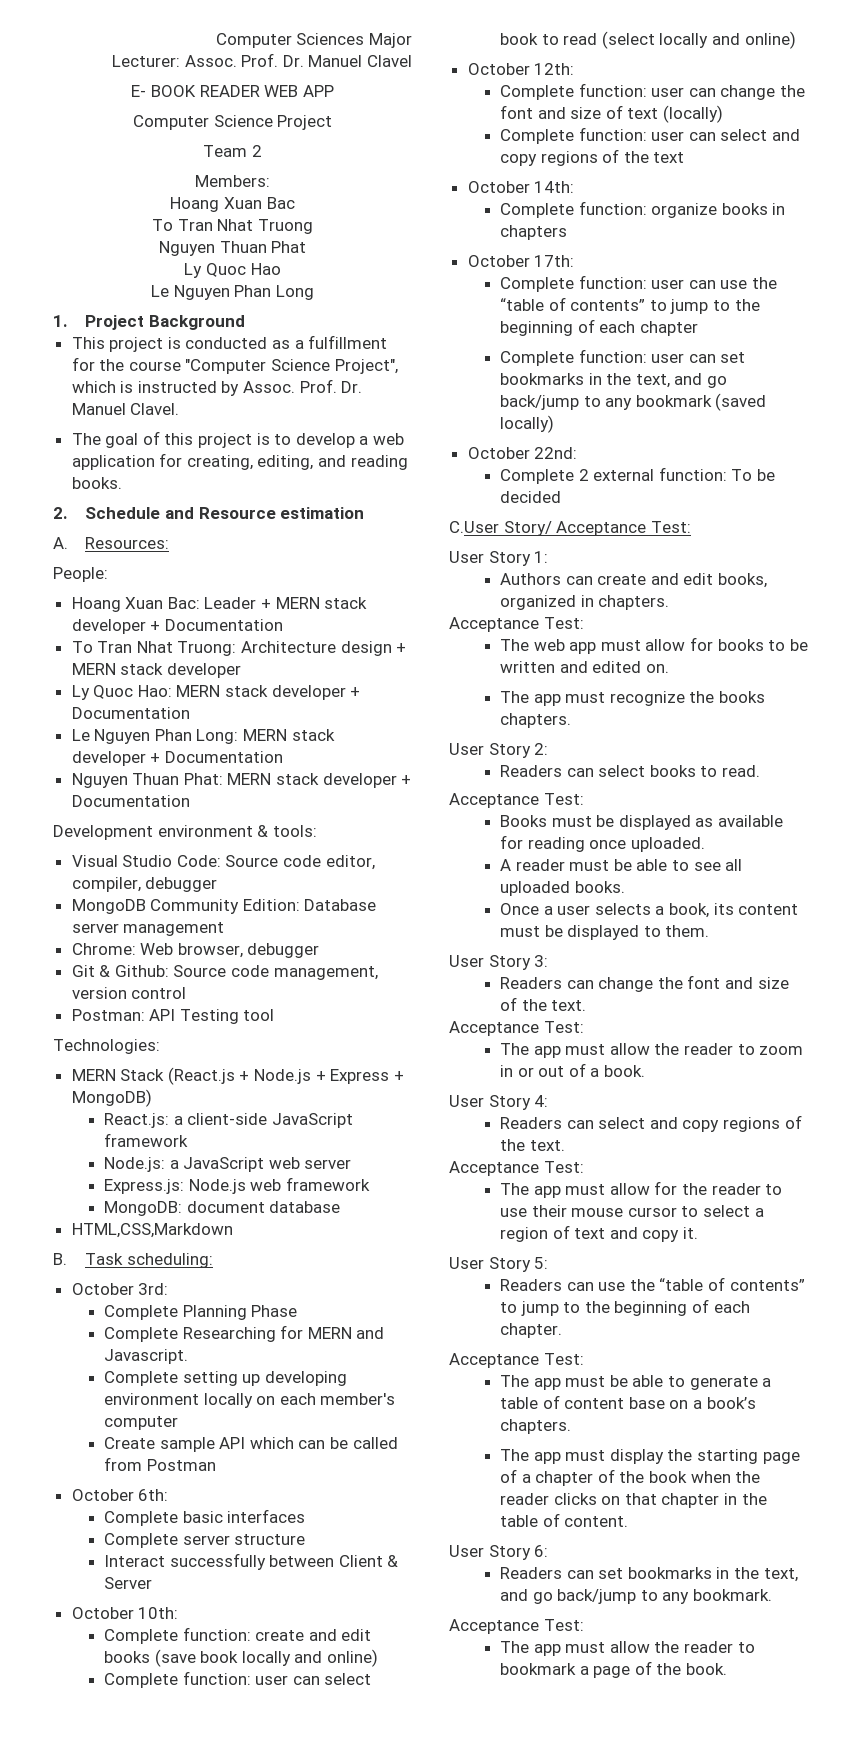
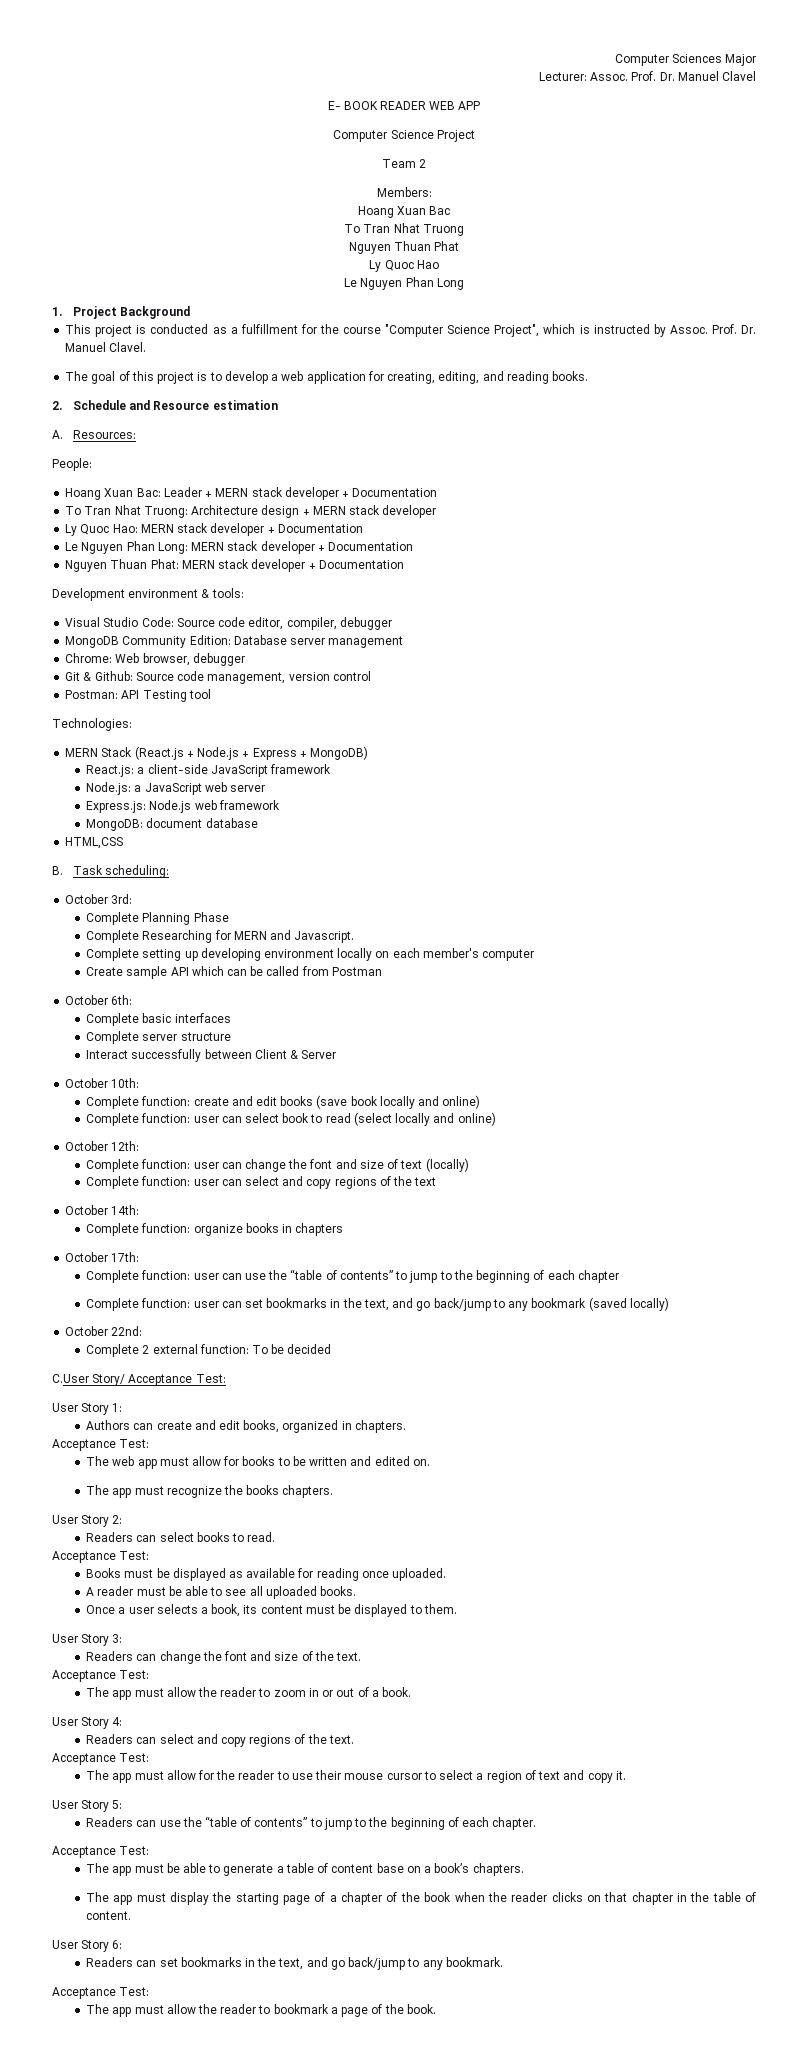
[71,1223,233,1238] HTML,CSS,Markdown -> [65,837,124,849] HTML,CSS

